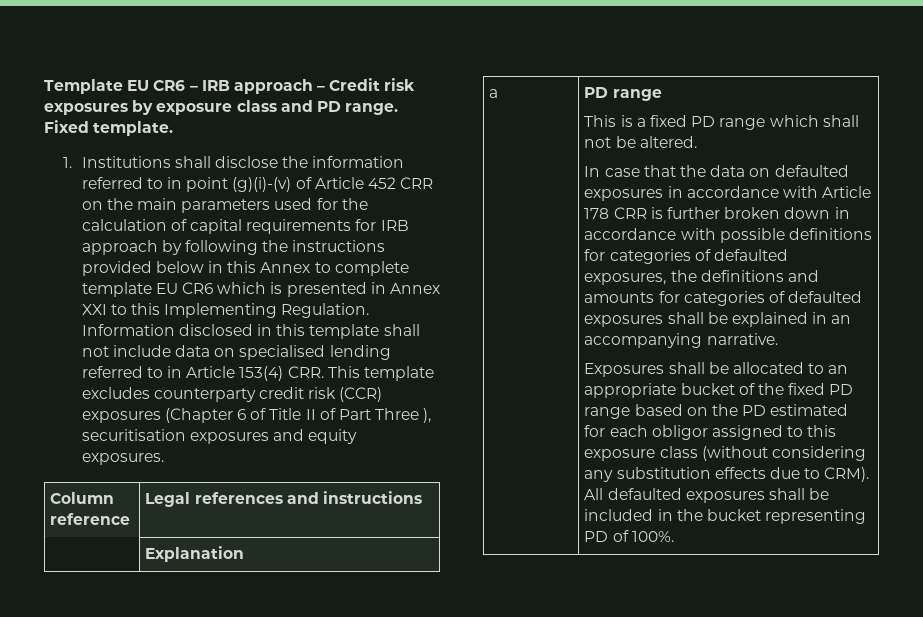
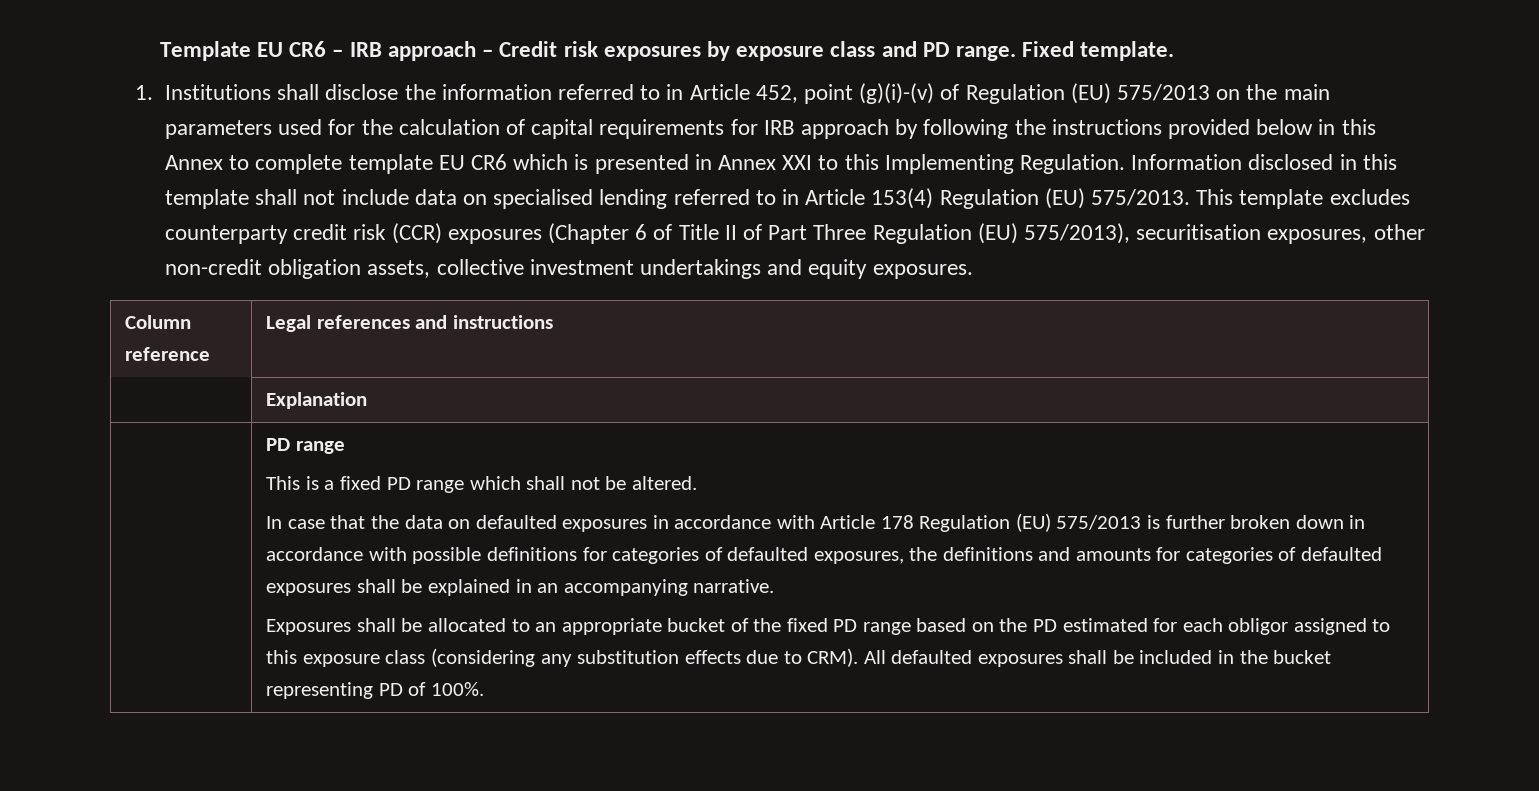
(182, 183) none -> [689,84,798,103] Article 452,
[314,177,434,189] Article 452 CRR -> [965,83,1211,104] Regulation (EU) 575/2013
[287,366,324,378] CRR. -> [939,188,1191,209] Regulation (EU) 575/2013.
[423,408,432,423] [81,429,269,444] ), securitisation exposures -> [872,223,1425,244] [164,259,761,279] Regulation (EU) 575/2013), securitisation exposures, other non-credit obligation assets, collective investment undertakings
[489,89,499,98] a -> (368, 400) none
[613,207,647,219] CRR -> [919,513,1142,532] Regulation (EU) 575/2013
[701,446,867,461] (without considering -> [431,648,536,667] (considering

